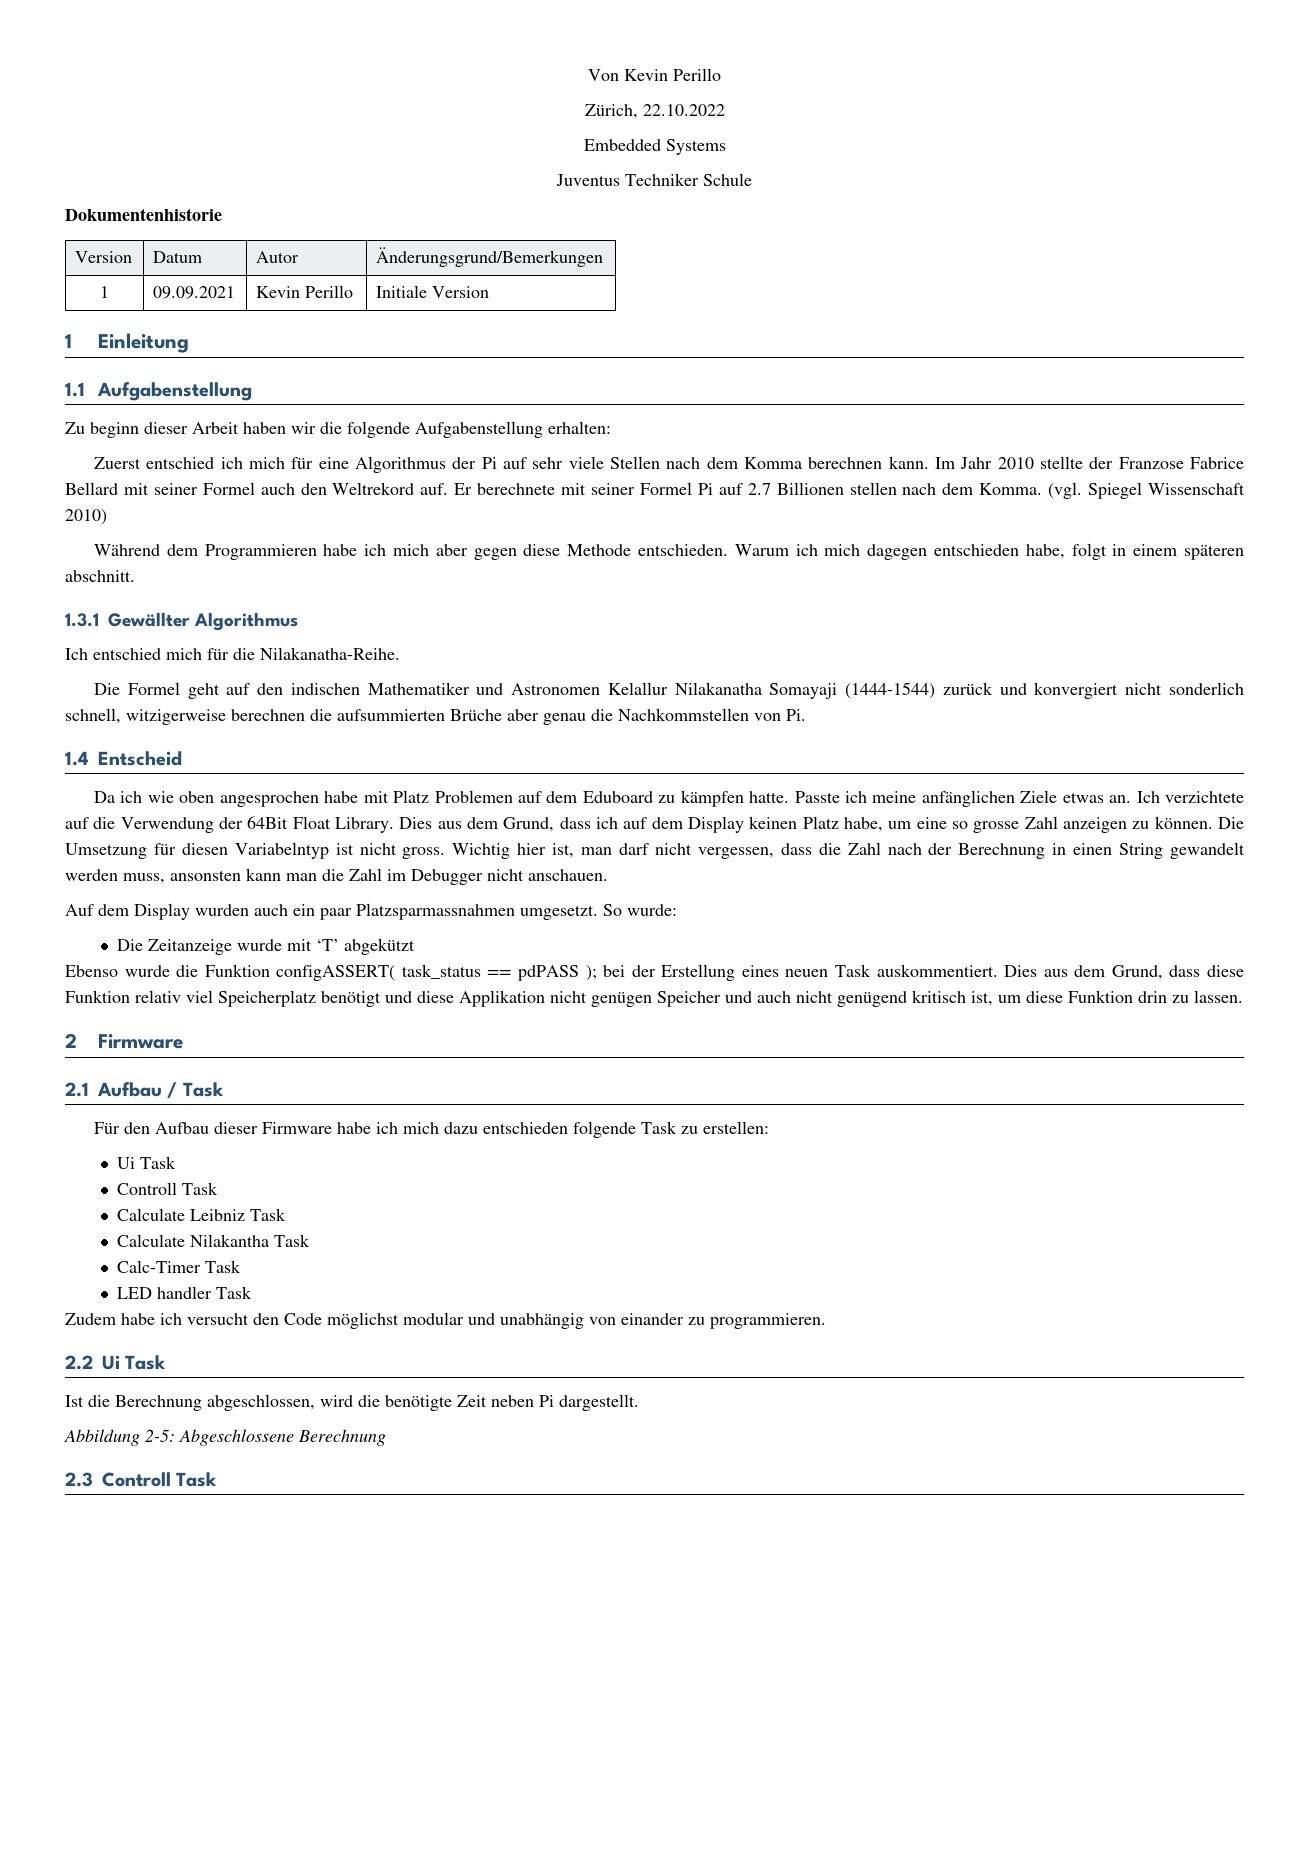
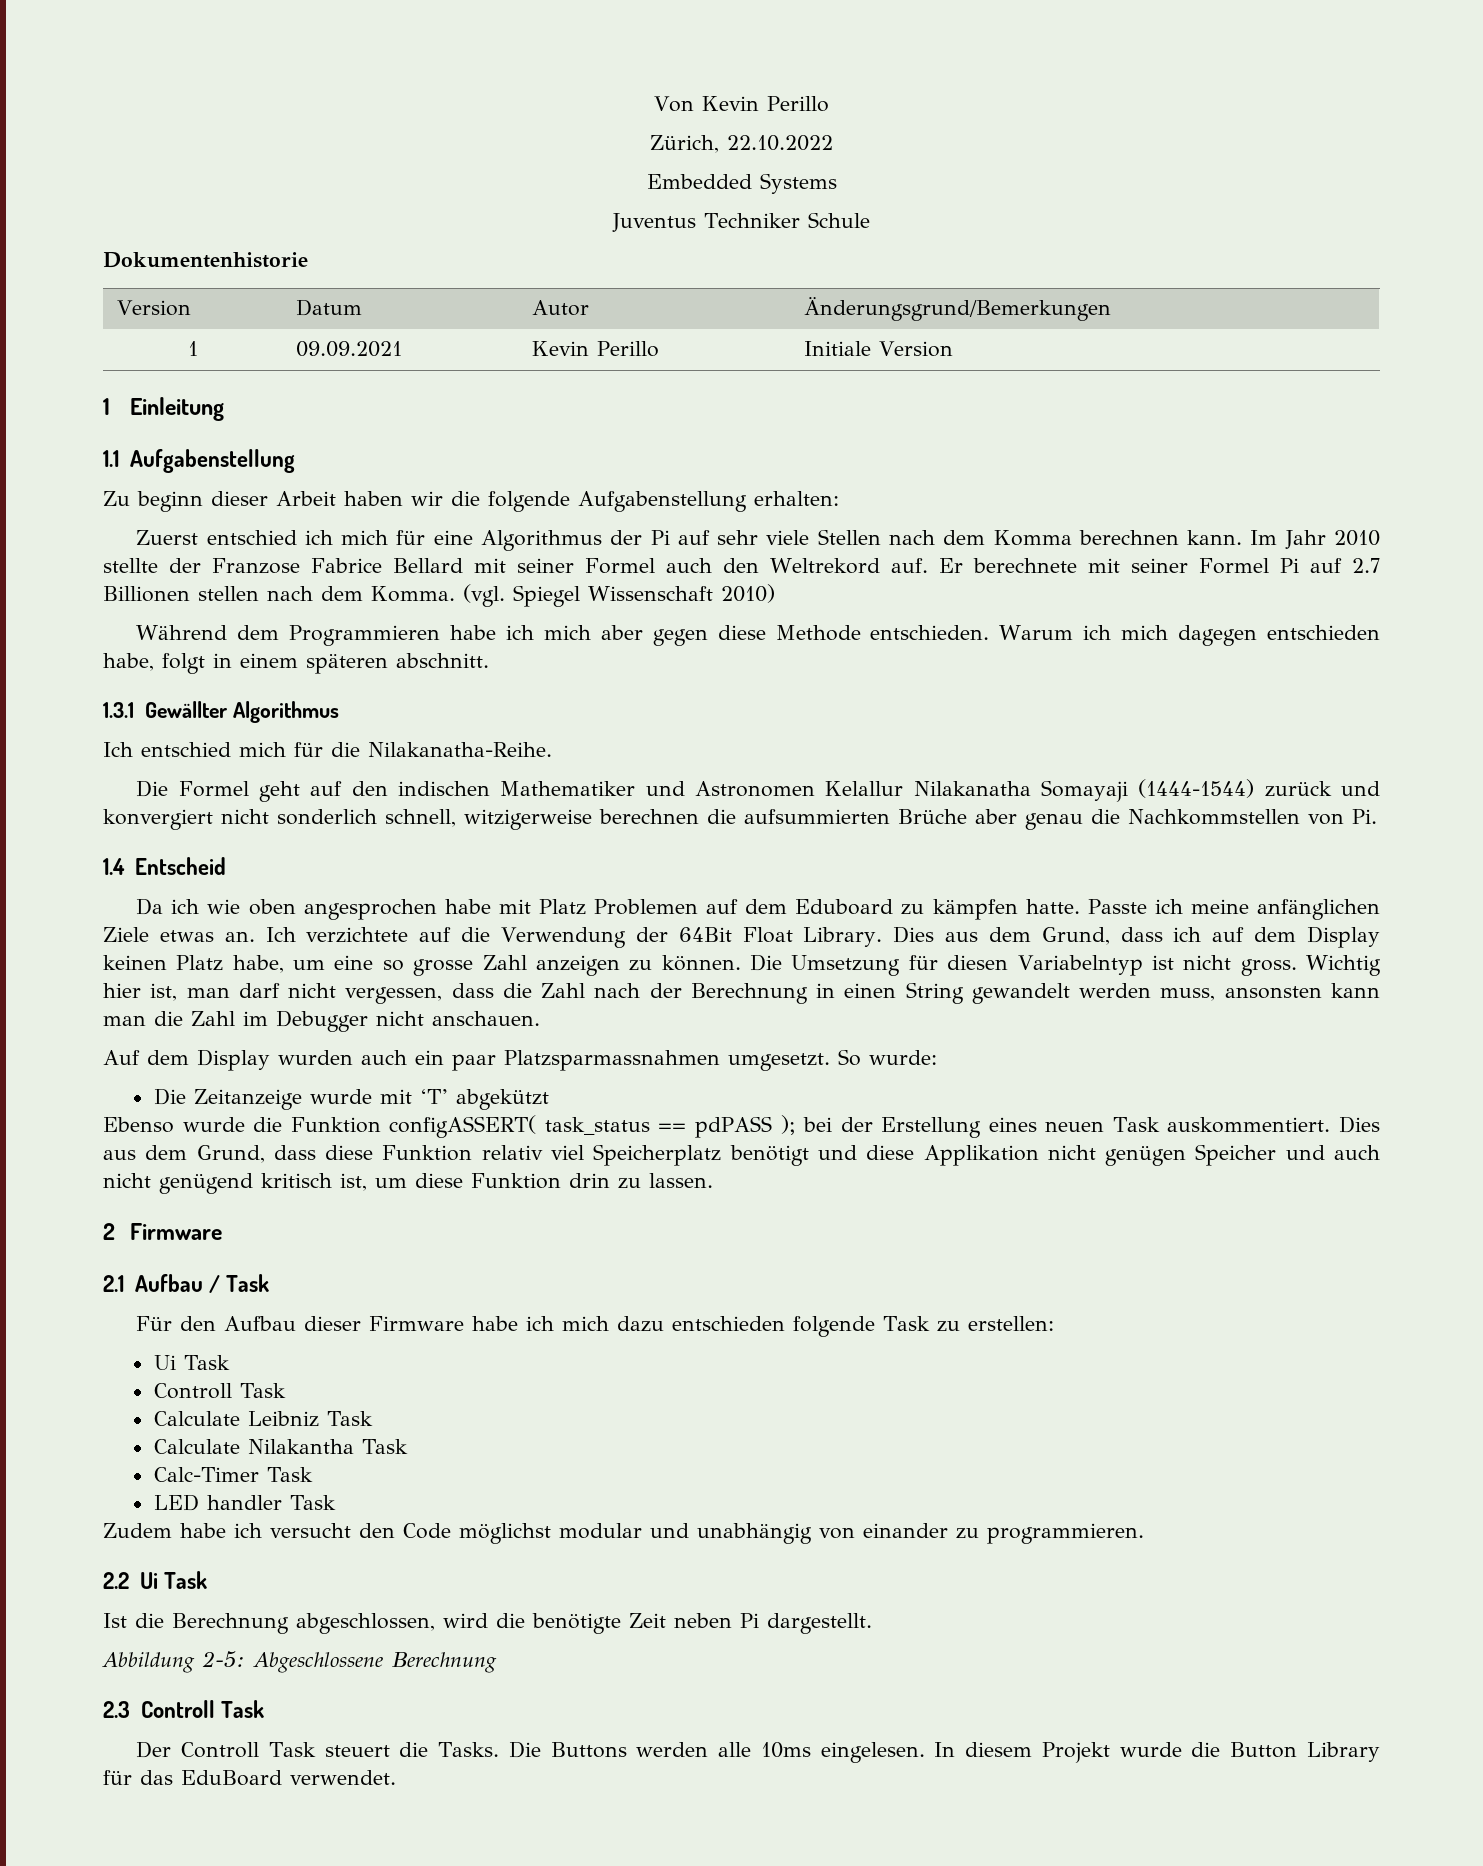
(218, 1479) none -> [136,1741,1380,1763] [103,1770,396,1786] // Der Controll Task steuert die Tasks. Die Buttons werden alle 10ms eingelesen. In diesem Projekt wurde die Button Library für das EduBoard verwendet.

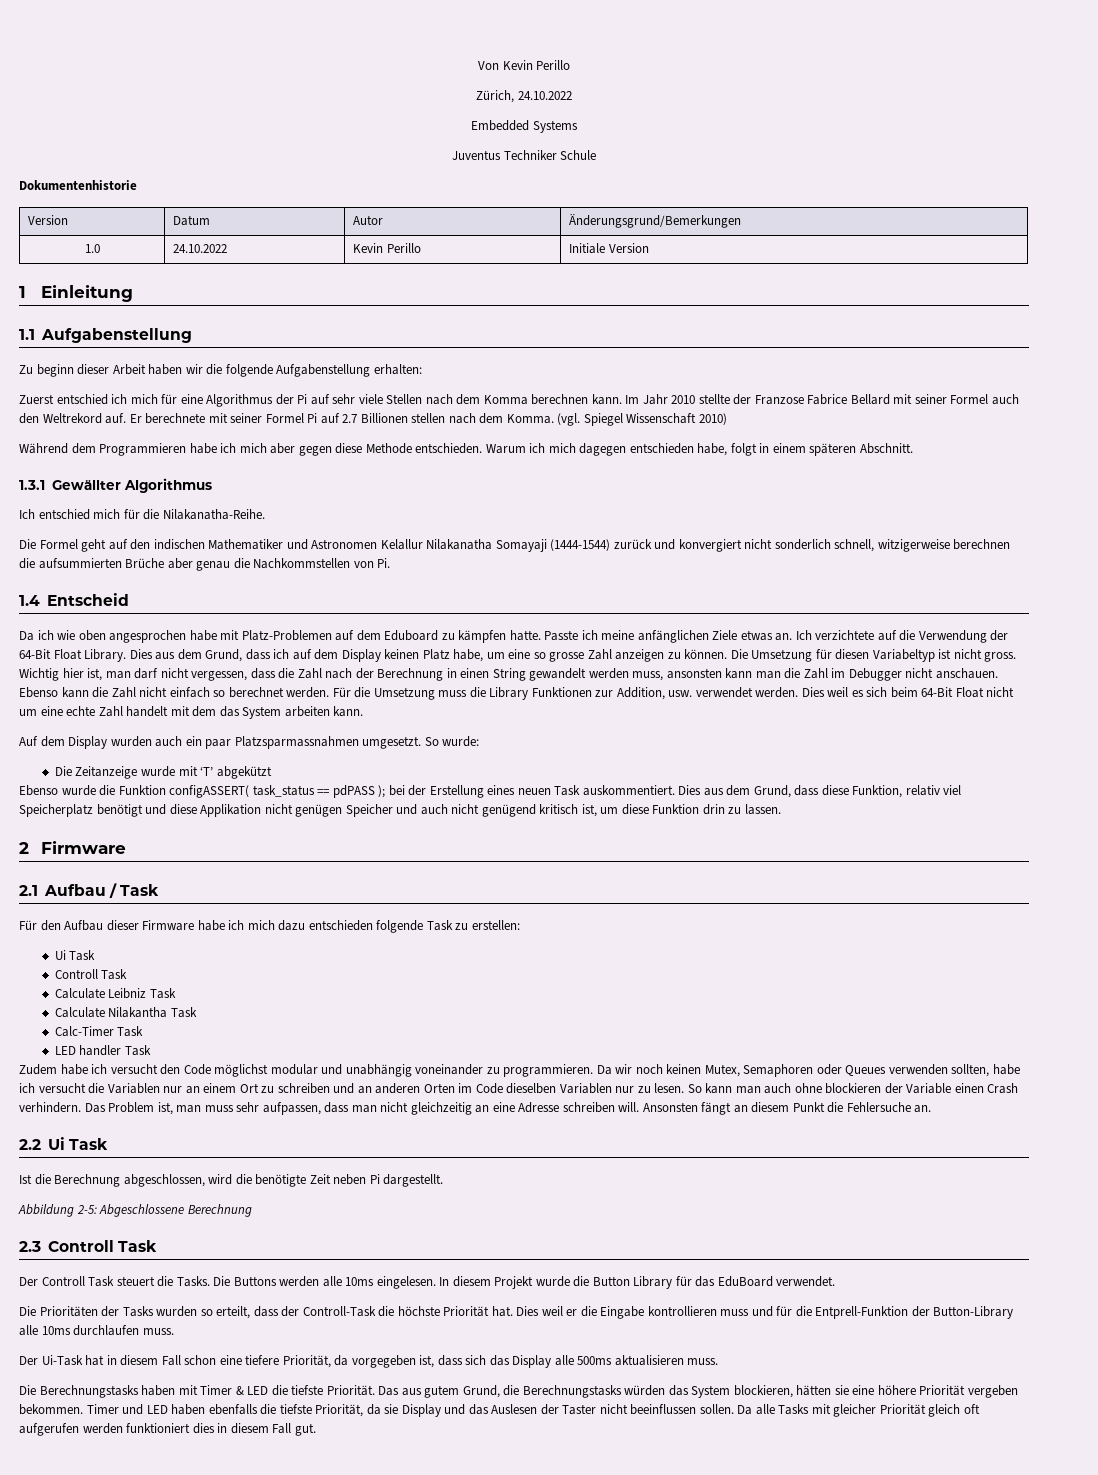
[727,135,833,151] 22.10.2022 -> [517,91,572,100] 24.10.2022
[188,341,198,356] [295,341,402,357] 1 | 09.09.2021 -> [84,244,100,253] [173,244,228,253] 1.0 | 24.10.2022
[396,653,489,668] abschnitt. -> [859,443,913,454] Abschnitt.
[538,899,699,915] Platz Problemen -> [241,630,332,641] Platz-Problemen
[678,927,732,942] 64Bit -> [19,649,51,659] 64-Bit
[1017,955,1143,976] Variabelntyp -> [872,649,935,662] Variabeltyp
(540, 1018) none -> [19,687,1015,700] [19,706,364,719] Ebenso kann die Zahl nicht einfach so berechnet werden. Für die Umsetzung muss die Library Funktionen zur Addition, usw. verwendet werden. Dies weil es sich beim 64-Bit Float nicht um eine echte Zahl handelt mit dem das System arbeiten kann.
[382,1145,473,1161] Funktion -> [852,785,903,798] Funktion,
[819,1523,948,1539] von einander -> [415,1064,484,1075] voneinander
(1144, 1533) none -> [596,1064,1020,1077] [19,1083,1019,1094] [19,1102,932,1115] Da wir noch keinen Mutex, Semaphoren oder Queues verwenden sollten, habe ich versucht die Variablen nur an einem Ort zu schreiben und an anderen Orten im Code dieselben Variablen nur zu lesen. So kann man auch ohne blockieren der Variable einen Crash verhindern. Das Problem ist, man muss sehr aufpassen, dass man nicht gleichzeitig an eine Adresse schreiben will. Ansonsten fängt an diesem Punkt die Fehlersuche an.
(396, 1777) none -> [19,1306,1014,1319] [19,1325,174,1336] [19,1355,719,1368] [19,1385,1018,1398] [19,1404,980,1417] [19,1423,316,1436] // Die Prioritäten der Tasks wurden so erteilt, dass der Controll-Task die höchste Priorität hat. Dies weil er die Eingabe kontrollieren muss und für die Entprell-Funktion der Button-Library alle 10ms durchlaufen muss. // Der Ui-Task hat in diesem Fall schon eine tiefere Priorität, da vorgegeben ist, dass sich das Display alle 500ms aktualisieren muss. // Die Berechnungstasks haben mit Timer & LED die tiefste Priorität. Das aus gutem Grund, die Berechnungstasks würden das System blockieren, hätten sie eine höhere Priorität vergeben bekommen. Timer und LED haben ebenfalls die tiefste Priorität, da sie Display und das Auslesen der Taster nicht beeinflussen sollen. Da alle Tasks mit gleicher Priorität gleich oft aufgerufen werden funktioniert dies in diesem Fall gut.

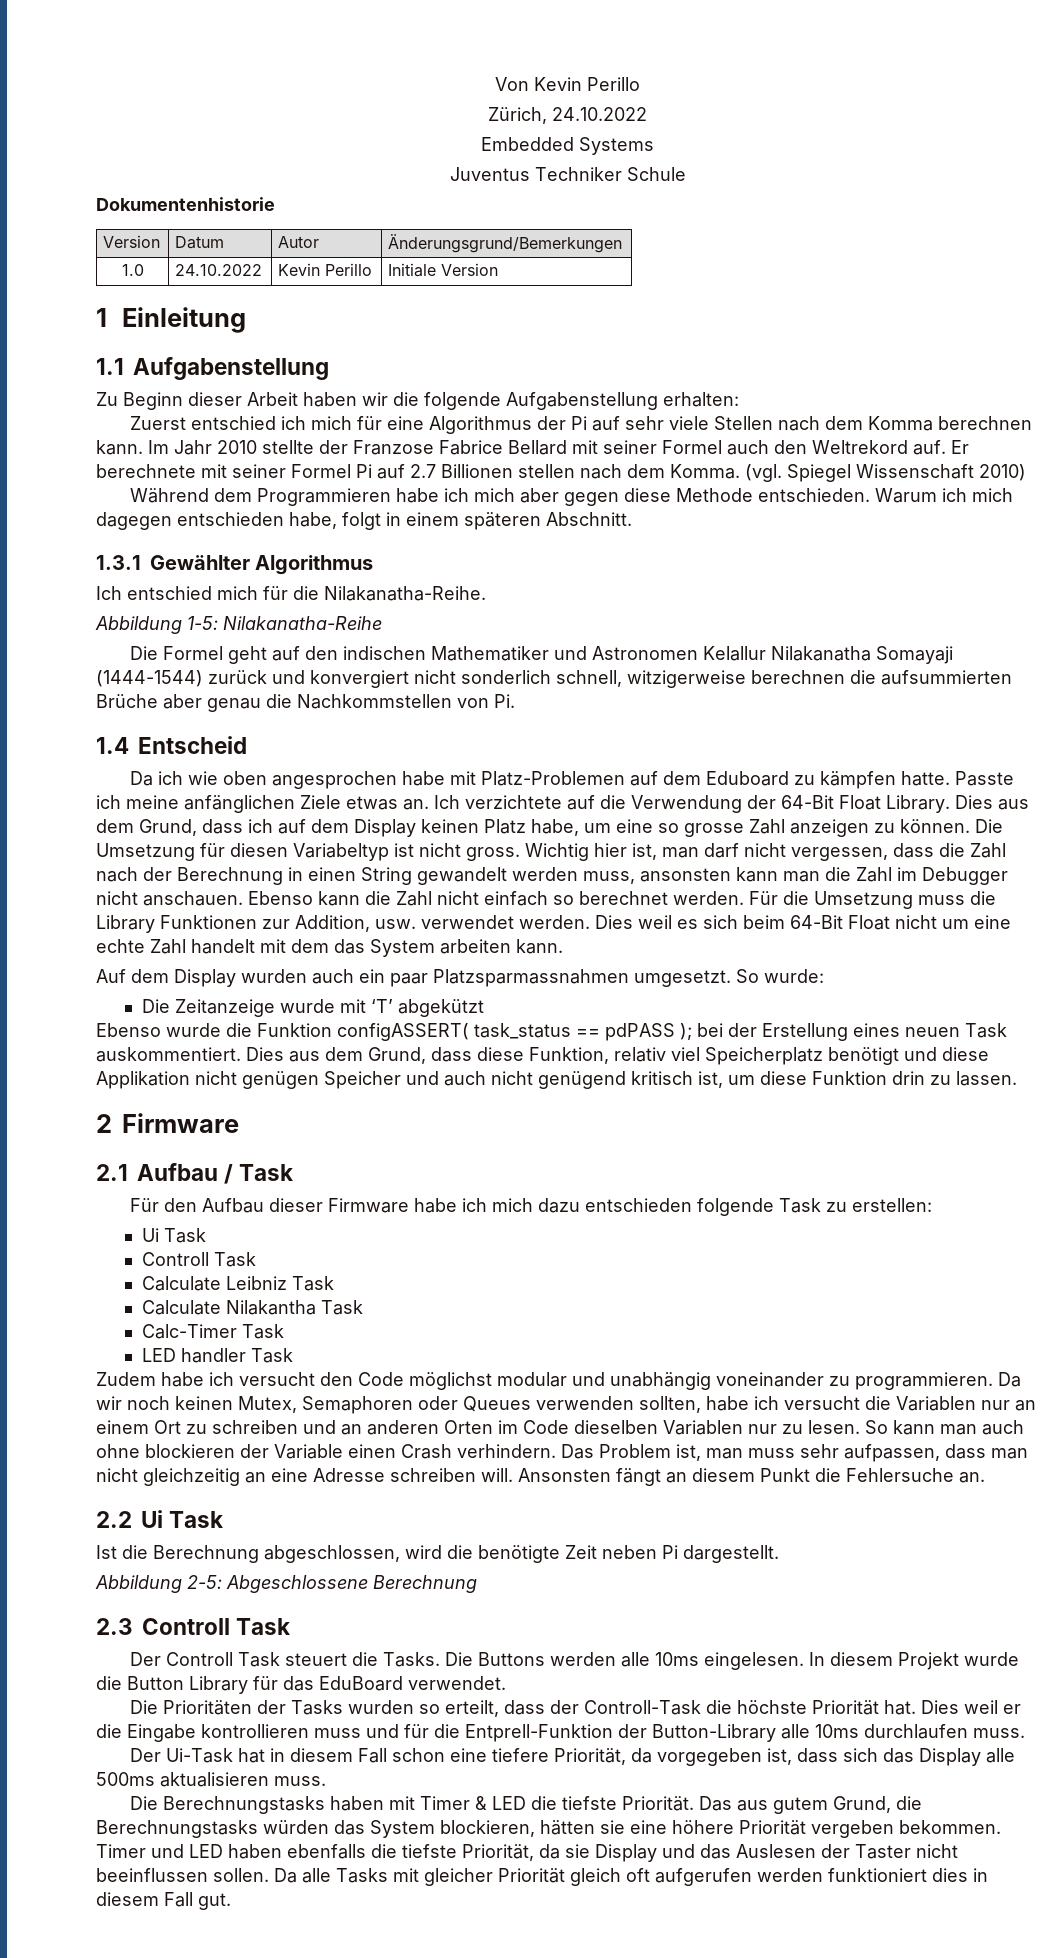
[36,364,74,377] beginn -> [123,392,183,410] Beginn
[51,480,121,490] Gewällter -> [150,555,250,570] Gewählter
(265, 514) none -> [95,616,382,634] // Abbildung 1-5: Nilakanatha-Reihe

